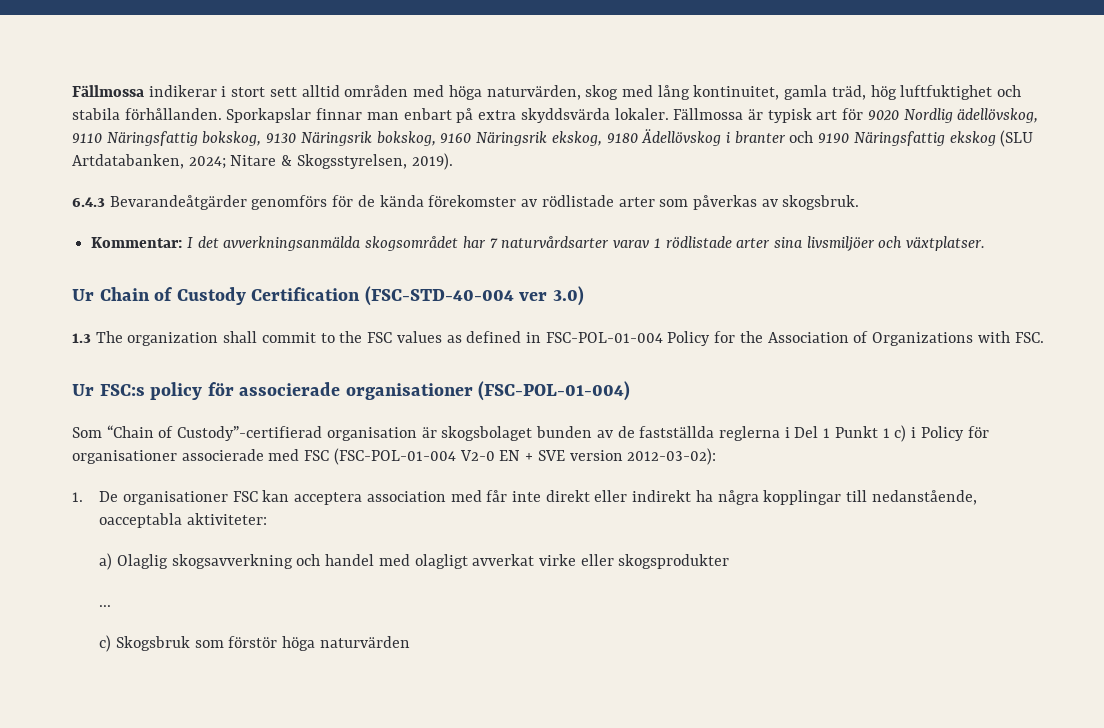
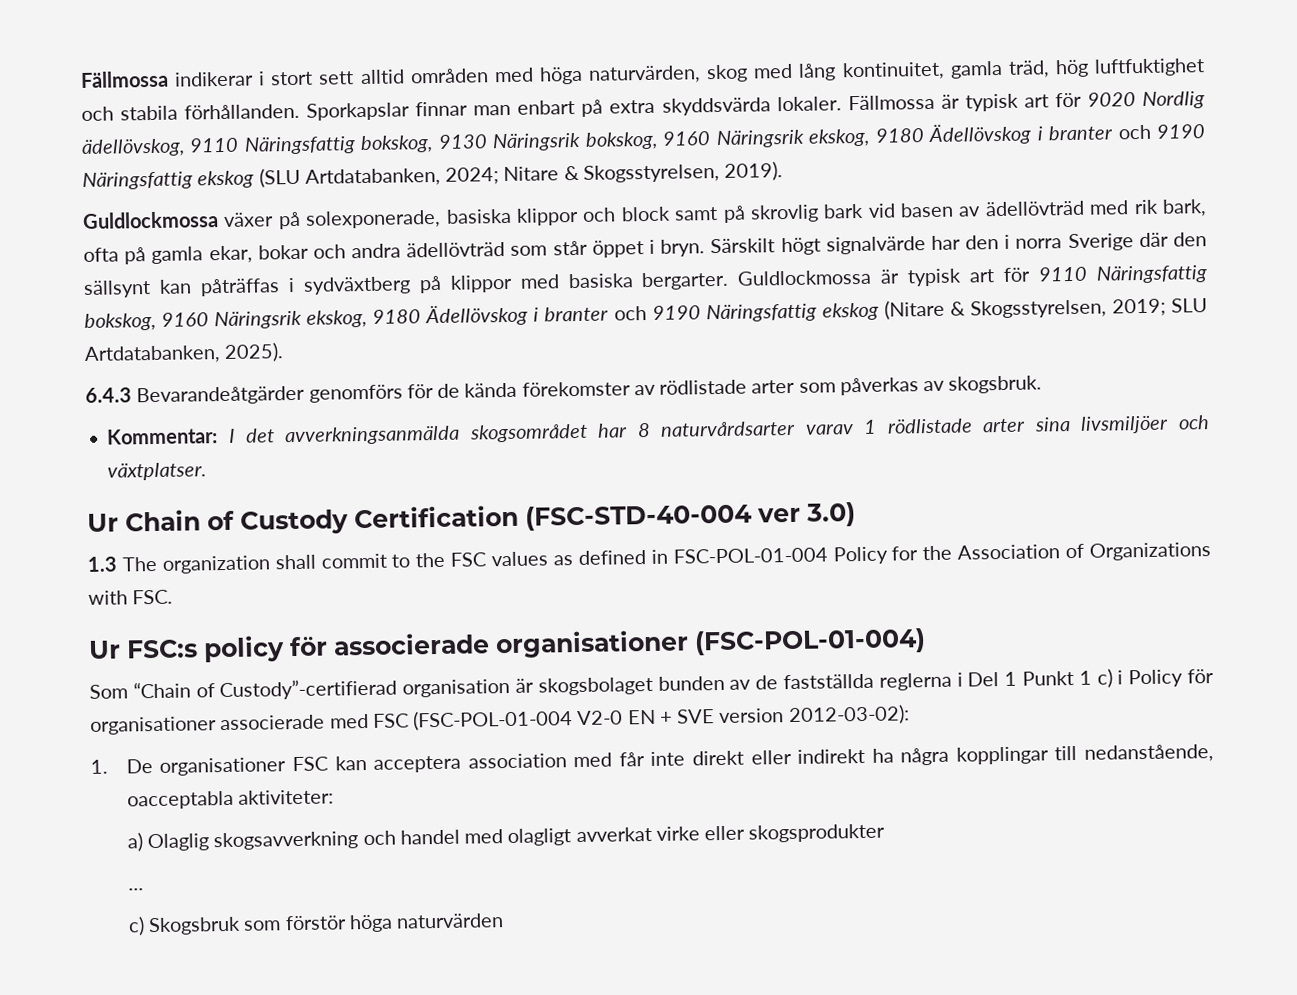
(453, 161) none -> [82,199,1208,230] [83,232,1207,265] [83,265,1208,298] [84,298,1208,331] [84,342,285,364] // Guldlockmossa växer på solexponerade, basiska klippor och block samt på skrovlig bark vid basen av ädellövträd med rik bark, ofta på gamla ekar, bokar och andra ädellövträd som står öppet i bryn. Särskilt högt signalvärde har den i norra Sverige där den sällsynt kan påträffas i sydväxtberg på klippor med basiska bergarter. Guldlockmossa är typisk art för 9110 Näringsfattig bokskog, 9160 Näringsrik ekskog, 9180 Ädellövskog i branter och 9190 Näringsfattig ekskog (Nitare & Skogsstyrelsen, 2019; SLU Artdatabanken, 2025).
[489,238,498,248] 7 -> [636,422,651,438] 8

